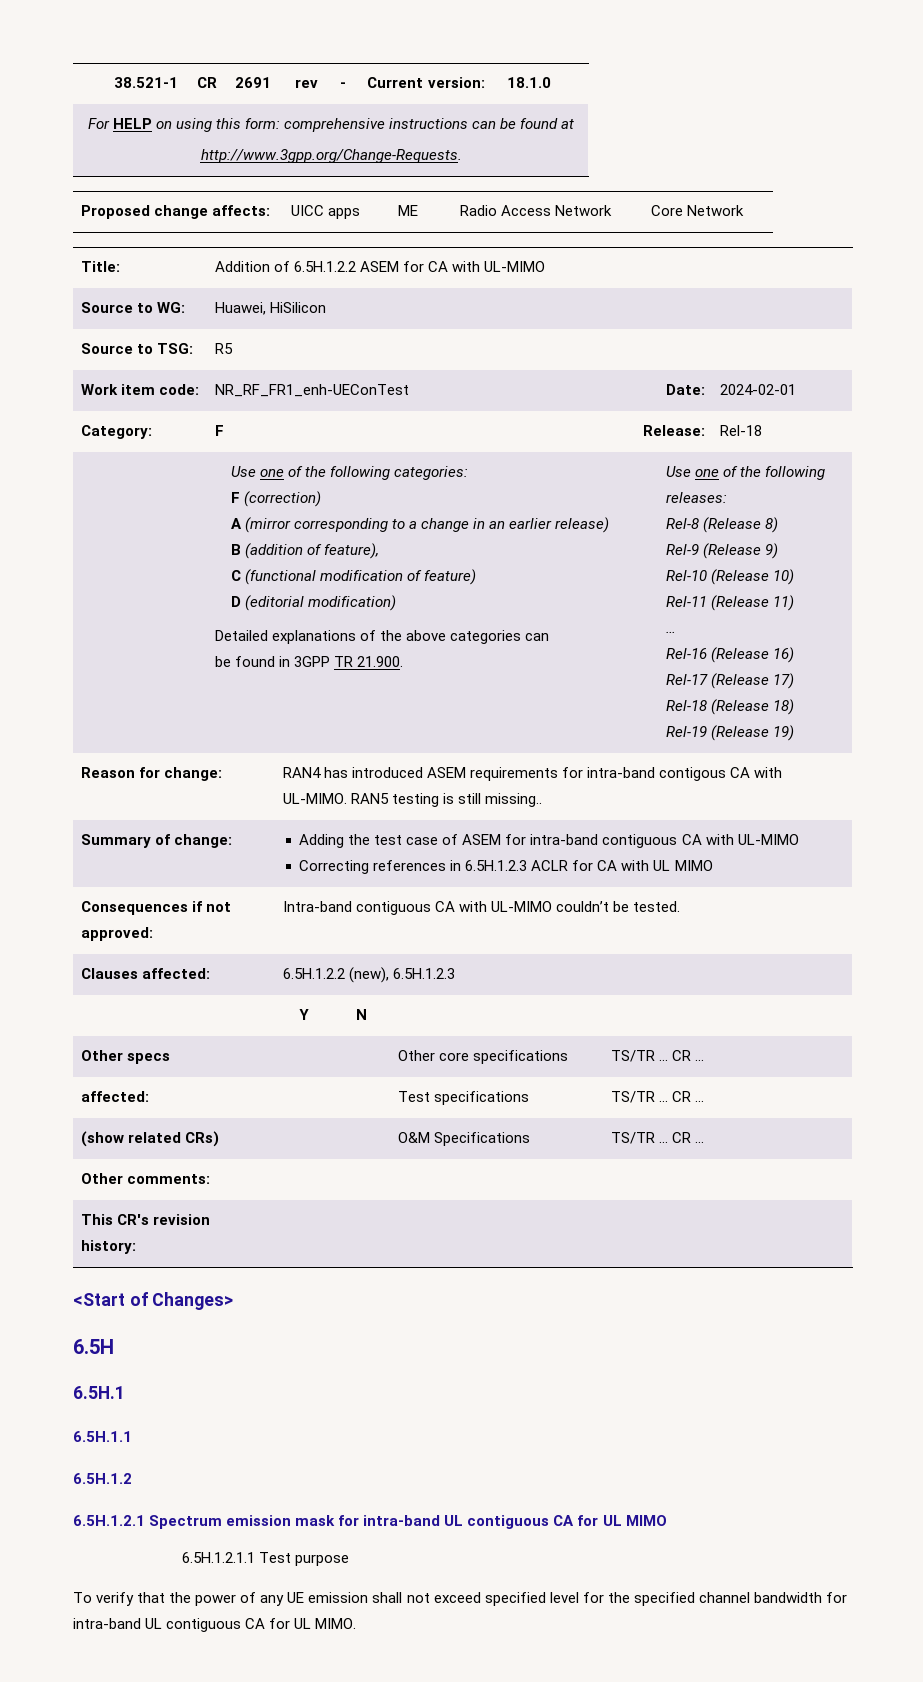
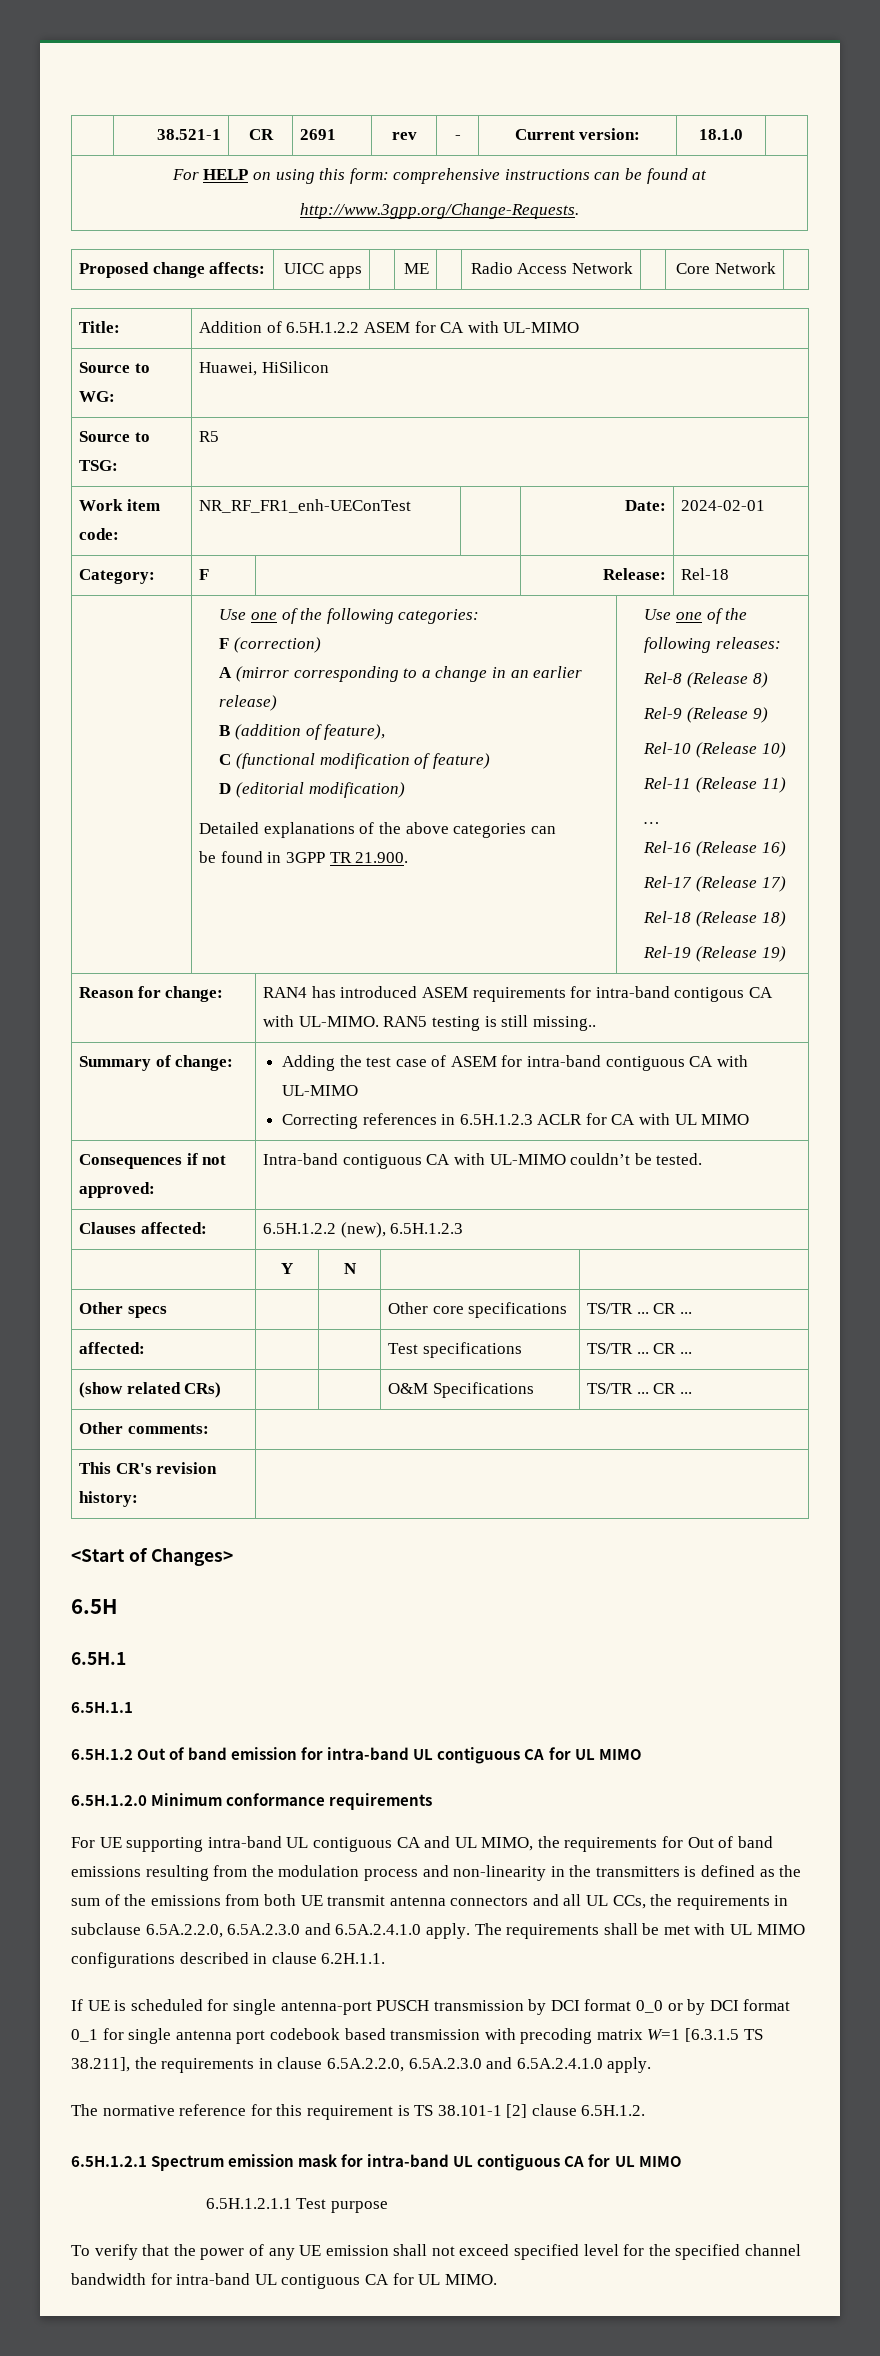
(132, 1478) none -> [137,1747,642,1764] [71,1793,433,1810] [71,1836,773,1852] [71,1865,802,1881] [71,1894,789,1910] [71,1923,805,1939] [71,1952,386,1968] [71,1999,791,2015] [71,2028,763,2044] [71,2057,652,2073] [71,2104,646,2120] Out of band emission for intra-band UL contiguous CA for UL MIMO // 6.5H.1.2.0 Minimum conformance requirements // For UE supporting intra-band UL contiguous CA and UL MIMO, the requirements for Out of band emissions resulting from the modulation process and non-linearity in the transmitters is defined as the sum of the emissions from both UE transmit antenna connectors and all UL CCs, the requirements in subclause 6.5A.2.2.0, 6.5A.2.3.0 and 6.5A.2.4.1.0 apply. The requirements shall be met with UL MIMO configurations described in clause 6.2H.1.1. // If UE is scheduled for single antenna-port PUSCH transmission by DCI format 0_0 or by DCI format 0_1 for single antenna port codebook based transmission with precoding matrix W=1 [6.3.1.5 TS 38.211], the requirements in clause 6.5A.2.2.0, 6.5A.2.3.0 and 6.5A.2.4.1.0 apply. // The normative reference for this requirement is TS 38.101-1 [2] clause 6.5H.1.2.

